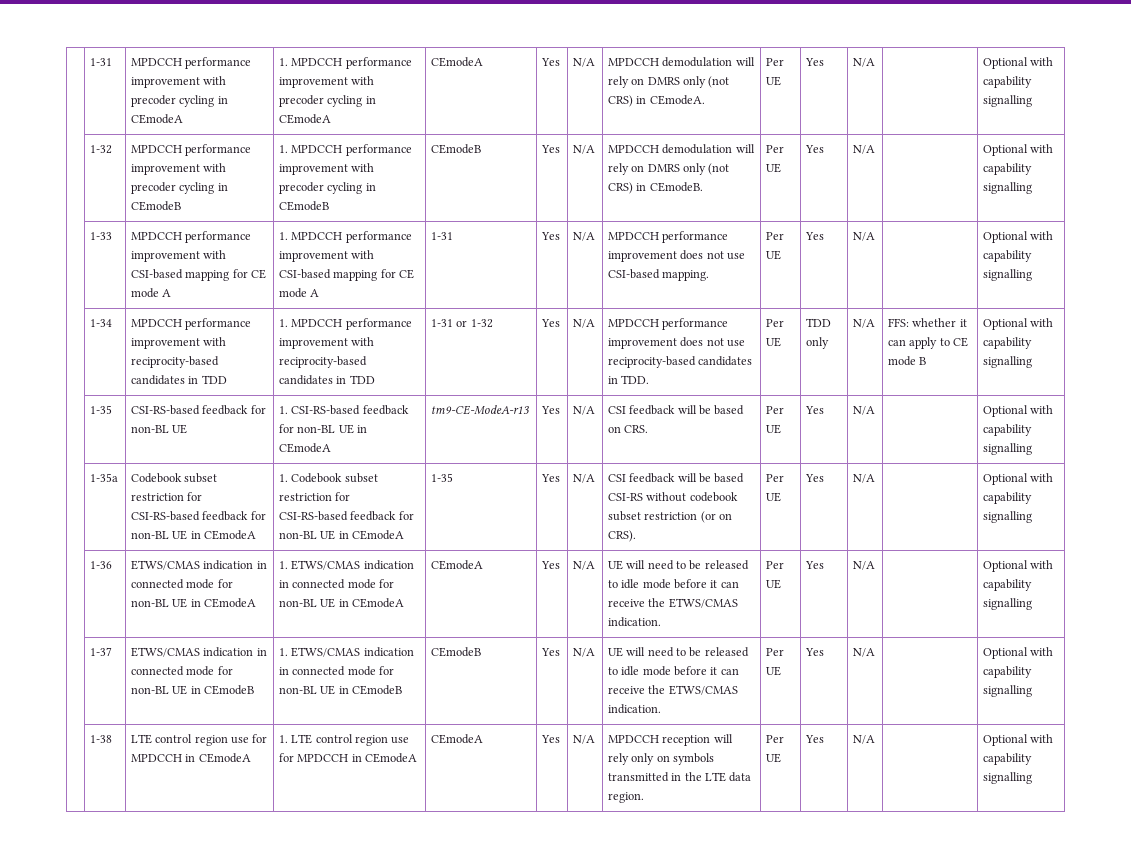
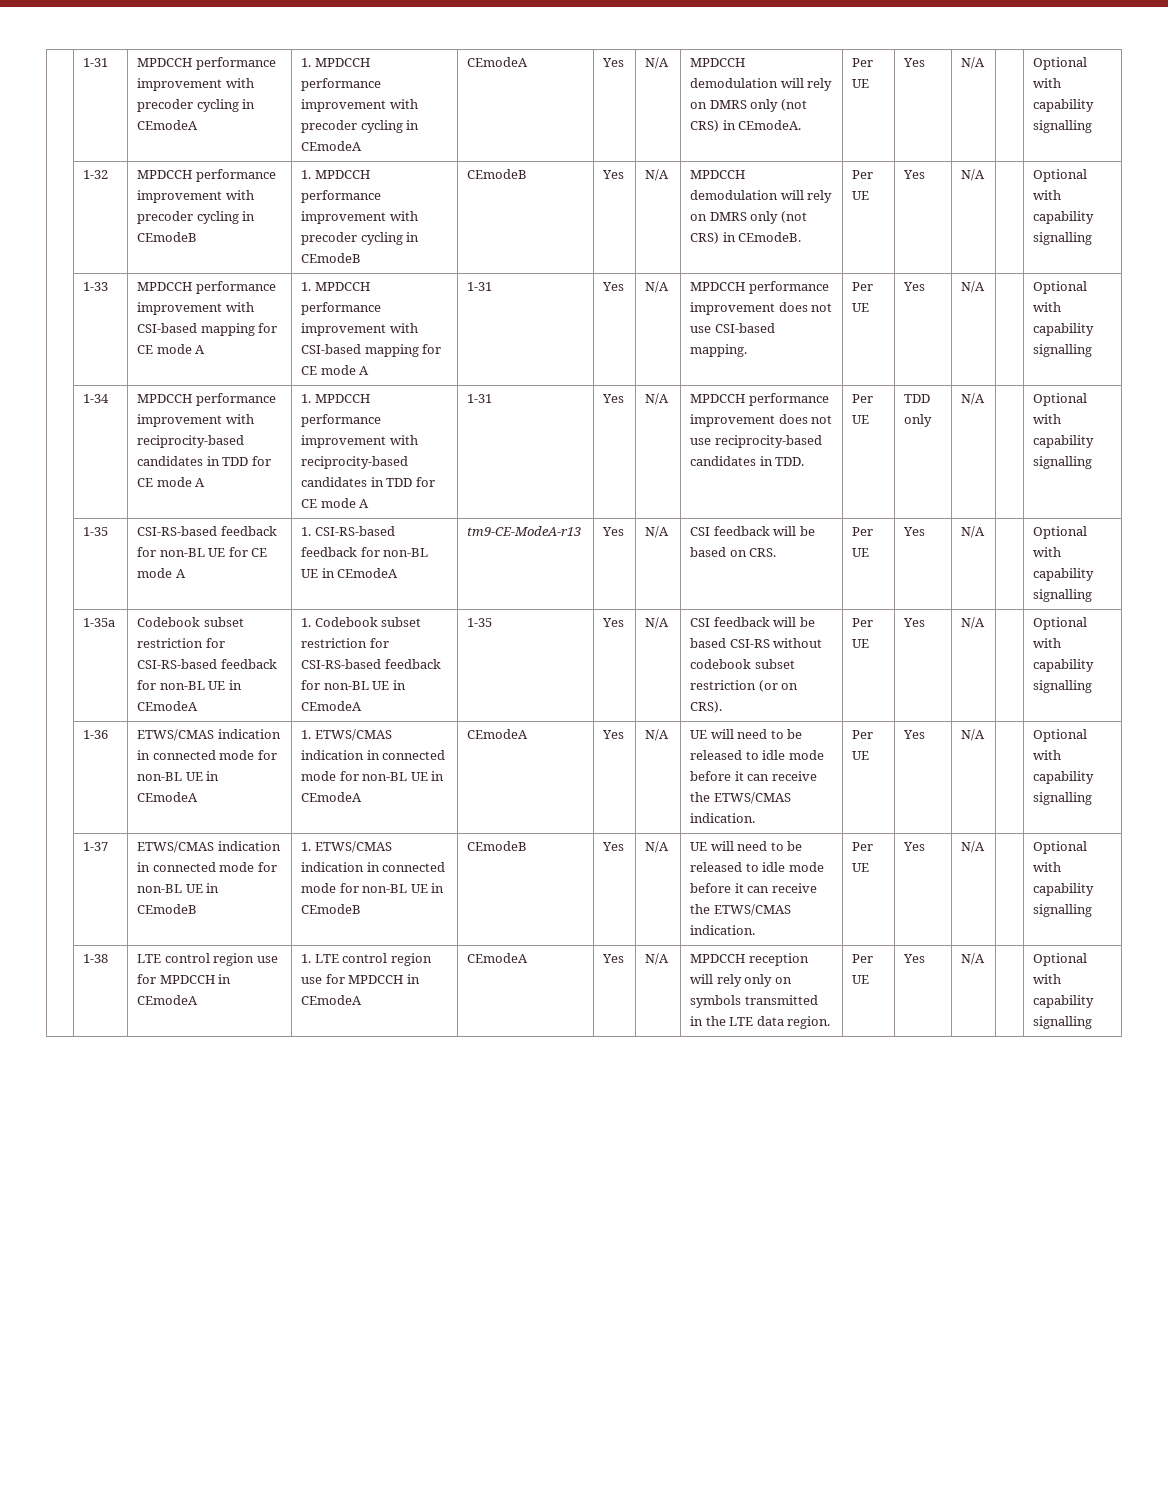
(227, 379) none -> [251,456,271,466] [137,477,206,487] for CE mode A
[430,319,493,328] | 1-31 or 1-32 -> [415,477,435,487] [301,498,370,508] [467,394,493,403] for CE mode A | 1-31
[887,318,967,327] [887,337,969,349] [887,356,927,366] FFS: whether it can apply to CE mode B -> (986, 399) none
(188, 429) none -> [228,547,268,557] [137,568,186,578] for CE mode A

